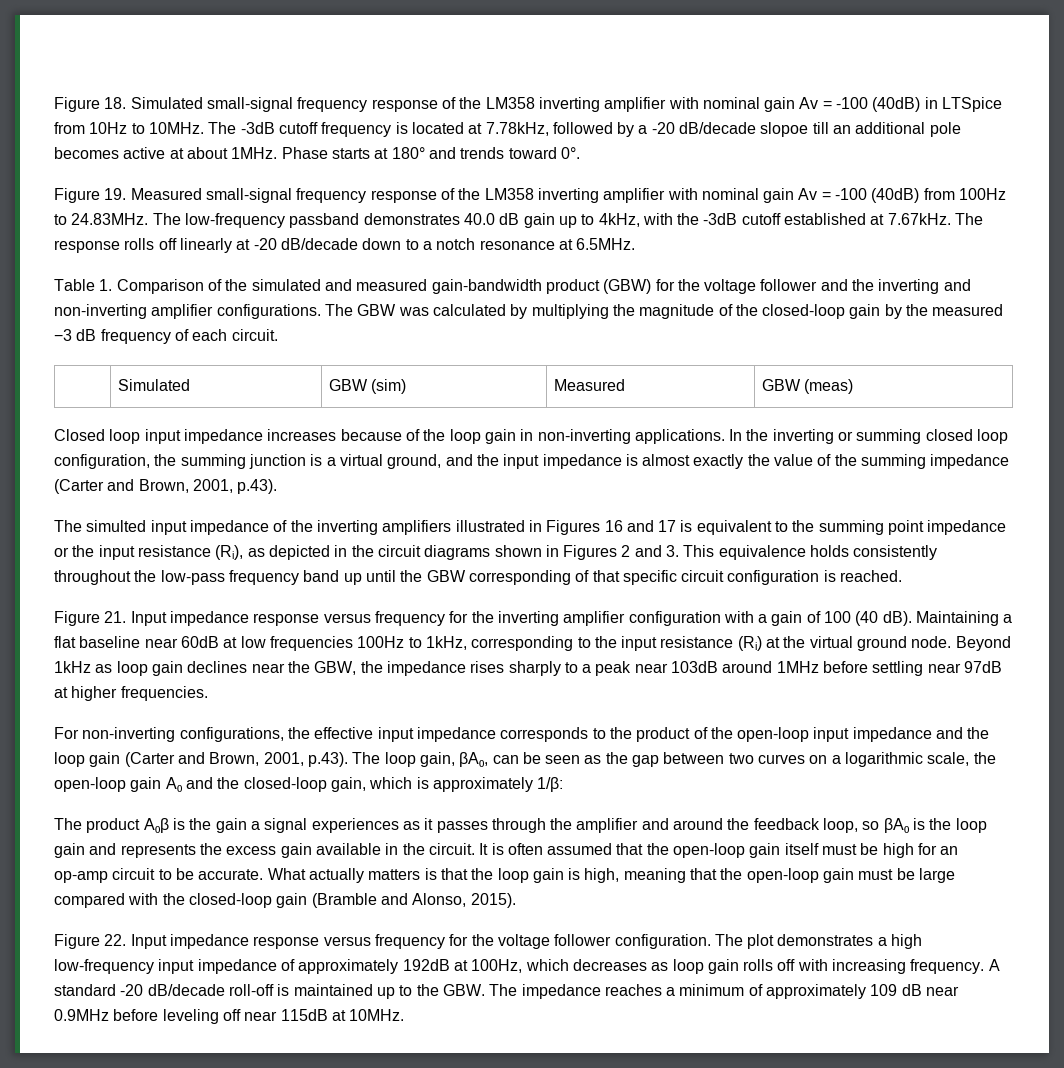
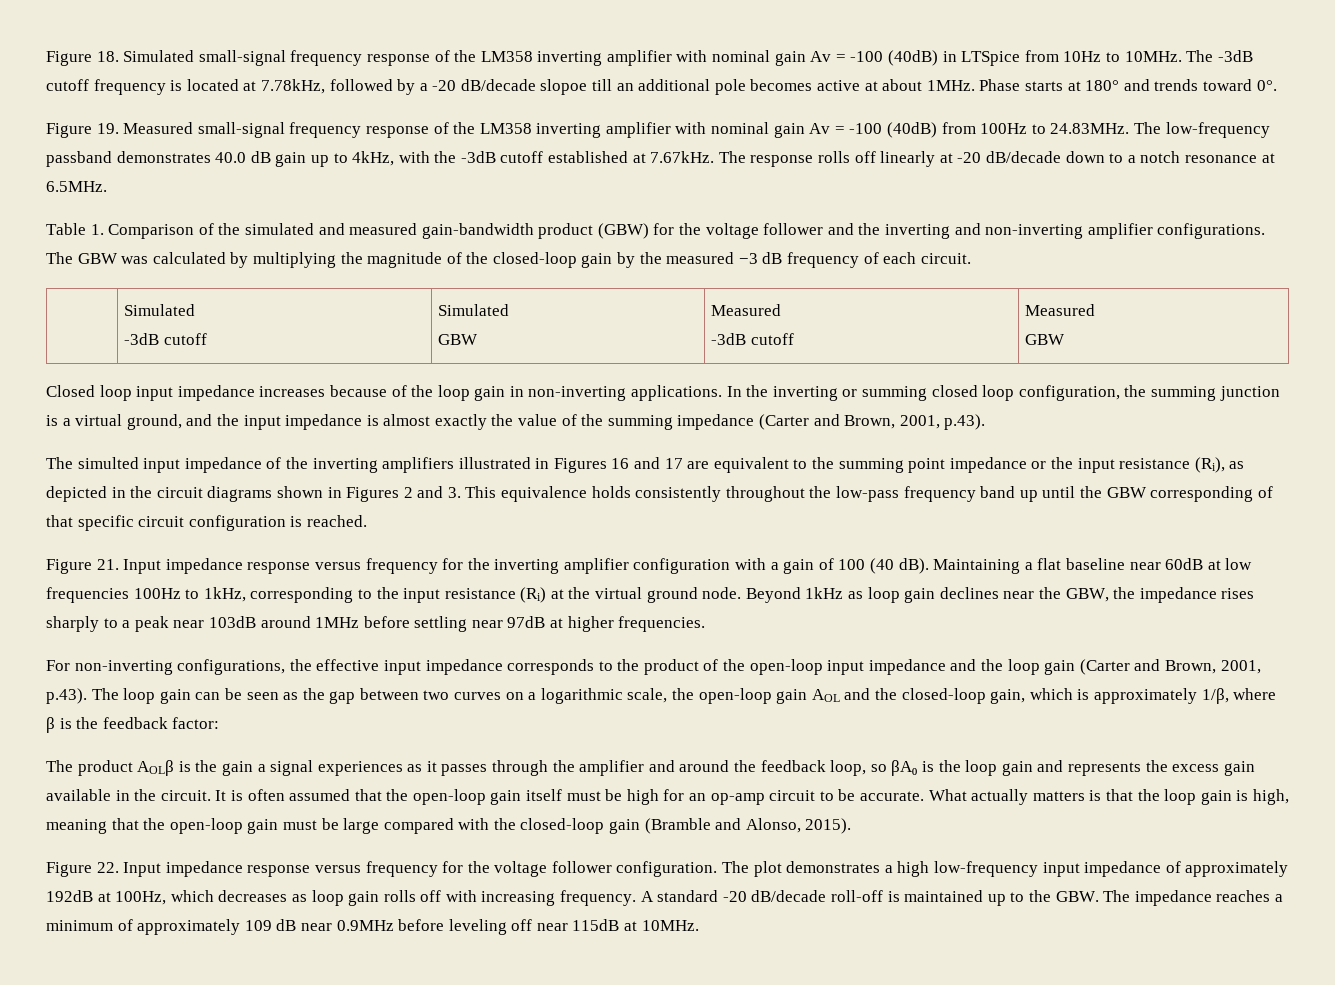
[329,379,407,394] [554,379,626,391] [762,379,854,394] | GBW (sim) | Measured | GBW (meas) -> [124,333,207,345] [438,304,510,316] [438,334,479,345] [711,304,782,316] [711,333,794,345] [1025,304,1096,316] [1025,334,1066,345] // -3dB cutoff | Simulated // GBW | Measured // -3dB cutoff | Measured // GBW
[680,520,693,532] is -> [687,461,710,469] are
[419,752,489,767] gain, βA₀, -> [159,689,191,704] gain
[165,777,183,792] A₀ -> [811,689,840,702] AOL
[537,777,564,792] 1/β: -> [1201,688,1277,704] [46,717,220,733] 1/β, where β is the feedback factor:
[143,818,169,833] A₀β -> [137,760,175,776] AOLβ

